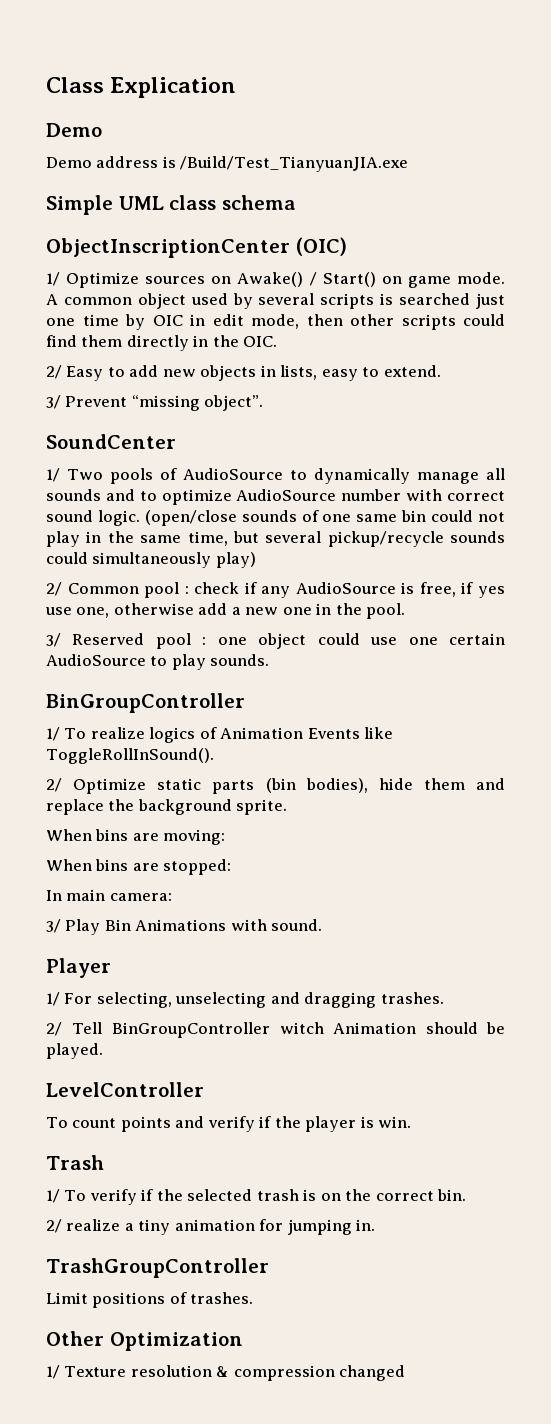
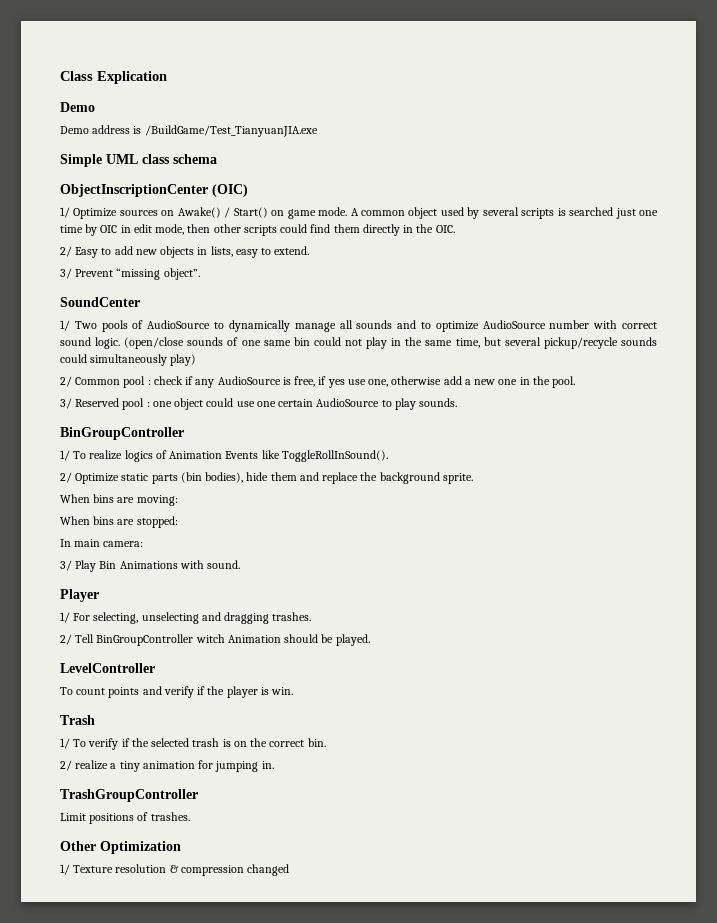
[180,156,409,172] /Build/Test_TianyuanJIA.exe -> [144,125,318,137] /BuildGame/Test_TianyuanJIA.exe

